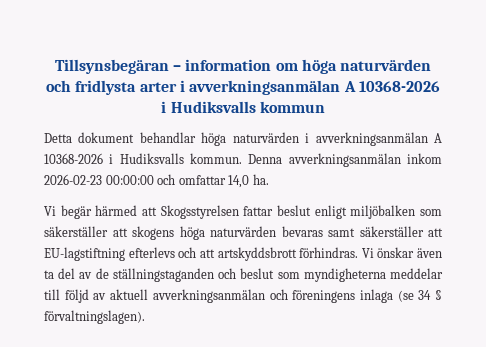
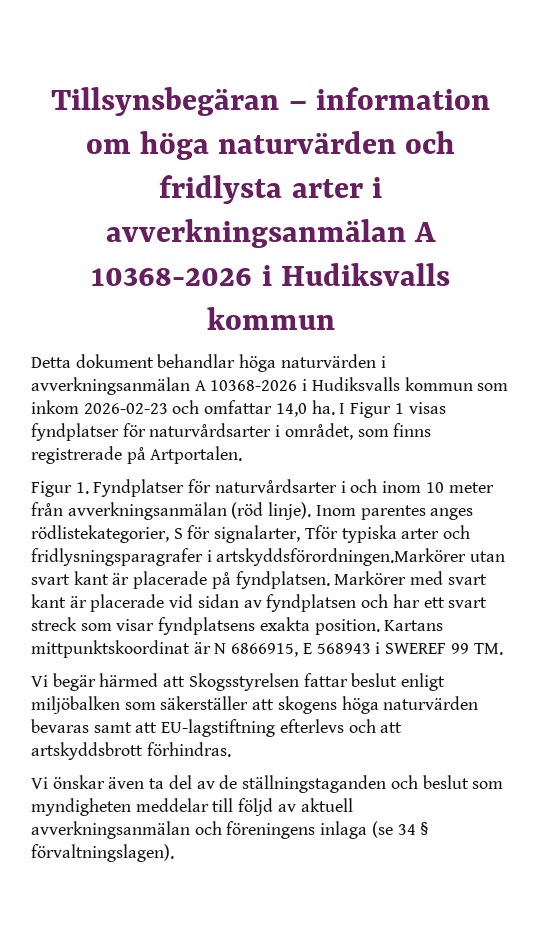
[190,153,401,167] kommun. Denna avverkningsanmälan -> [404,377,509,391] kommun som
[105,175,154,185] 00:00:00 -> (168, 408) none
(269, 179) none -> [339,402,446,418] [31,423,432,441] [31,446,243,464] [31,479,494,497] [31,502,474,520] [31,525,471,543] [31,548,506,566] [31,571,487,589] [31,594,488,612] [31,617,444,635] [31,640,503,658] I Figur 1 visas fyndplatser för naturvårdsarter i området, som finns registrerade på Artportalen. // Figur 1. Fyndplatser för naturvårdsarter i och inom 10 meter från avverkningsanmälan (röd linje). Inom parentes anges rödlistekategorier, S för signalarter, Tför typiska arter och fridlysningsparagrafer i artskyddsförordningen.Markörer utan svart kant är placerade på fyndplatsen. Markörer med svart kant är placerade vid sidan av fyndplatsen och har ett svart streck som visar fyndplatsens exakta position. Kartans mittpunktskoordinat är N 6866915, E 568943 i SWEREF 99 TM.
[359,226,424,237] säkerställer -> (132, 727) none
(359, 252) none -> (231, 749) //
[303,268,386,282] myndigheterna -> [31,798,131,816] myndigheten

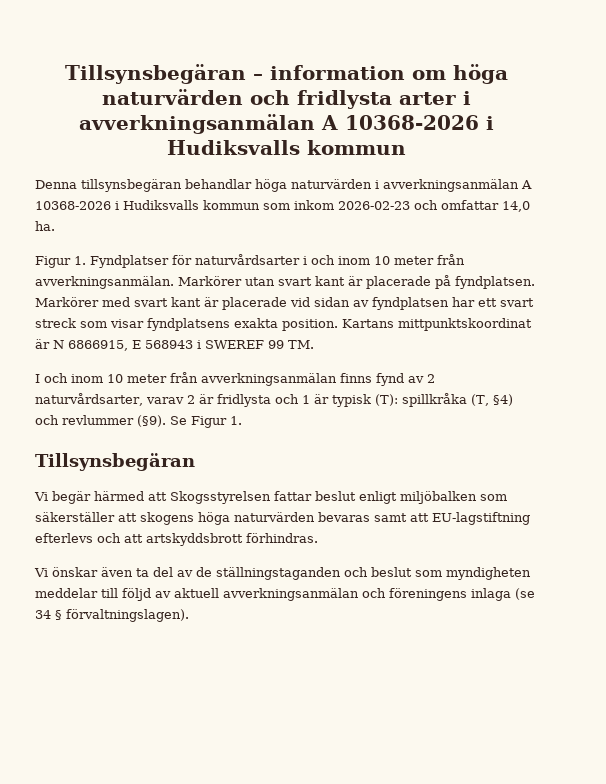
[31,354,154,368] Detta dokument -> [35,179,182,192] Denna tillsynsbegäran
[339,402,446,418] [31,423,432,441] [31,446,243,464] I Figur 1 visas fyndplatser för naturvårdsarter i området, som finns registrerade på Artportalen. -> (55, 226) none
[67,502,474,520] [31,525,471,543] [31,548,467,566] avverkningsanmälan (röd linje). Inom parentes anges rödlistekategorier, S för signalarter, Tför typiska arter och fridlysningsparagrafer i artskyddsförordningen.Markörer -> [35,276,242,289] avverkningsanmälan. Markörer
[361,594,389,608] och -> (449, 303) none
(503, 649) none -> [35,372,435,386] [35,393,513,407] [35,415,242,428] [35,453,195,471] // I och inom 10 meter från avverkningsanmälan finns fynd av 2 naturvårdsarter, varav 2 är fridlysta och 1 är typisk (T): spillkråka (T, §4) och revlummer (§9). Se Figur 1. // Tillsynsbegäran

